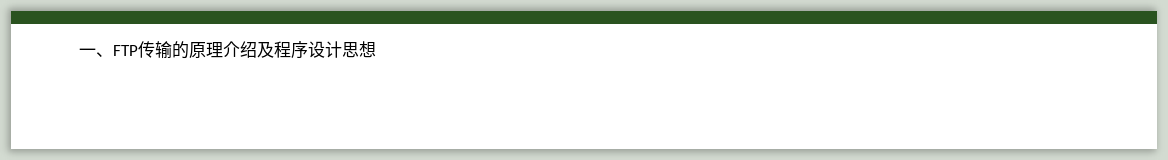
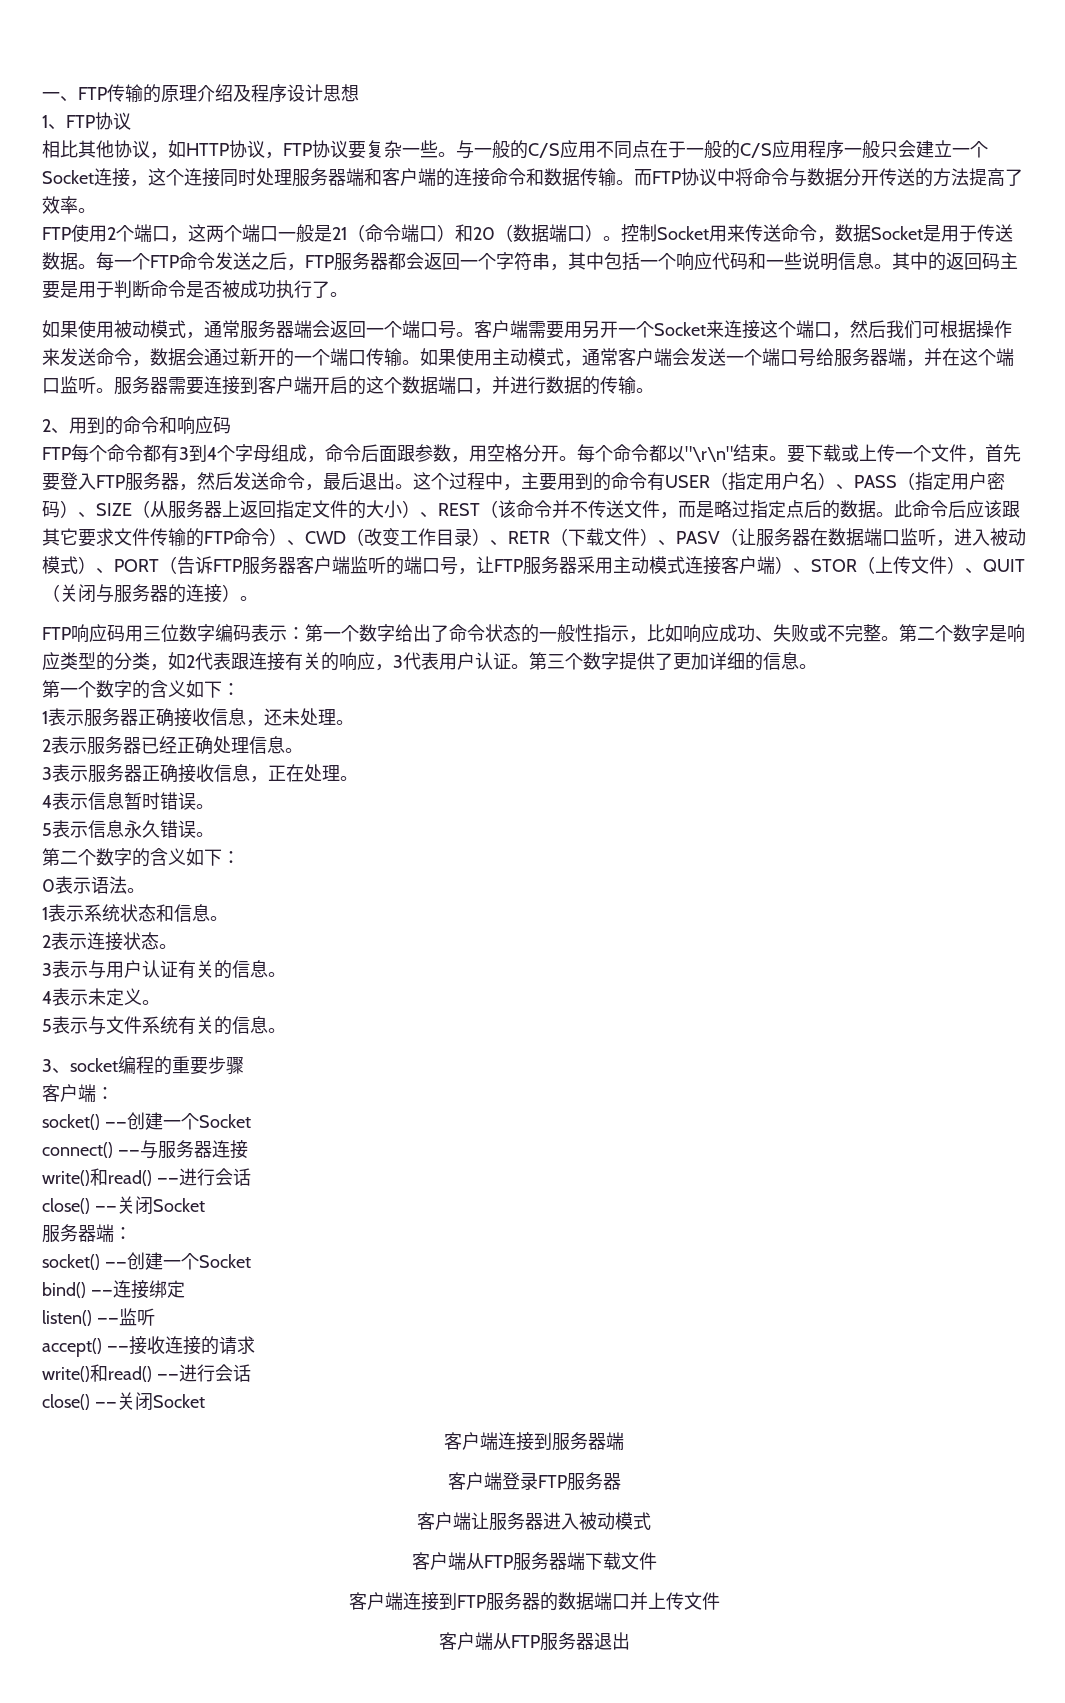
(376, 49) none -> [42,112,131,130] [42,140,988,159] [42,168,1023,187] [42,196,96,214] [42,224,1013,243] [42,252,1018,271] [42,280,348,299] [42,320,1012,339] [42,348,1014,367] [42,376,654,395] [42,416,231,435] [42,444,1021,463] [42,472,1005,491] [42,500,1020,519] [42,528,1026,547] [42,556,1025,575] [42,584,258,603] [42,624,1025,643] [42,652,817,671] [42,680,240,699] [42,708,354,727] [42,736,303,755] [42,764,358,783] [42,792,214,810] [42,820,214,838] [42,848,240,867] [42,876,145,894] [42,904,228,922] [42,932,177,951] [42,960,286,979] [42,988,160,1006] [42,1016,286,1035] [42,1056,244,1075] [42,1084,114,1102] [42,1112,251,1130] [42,1140,248,1159] [42,1168,251,1186] [42,1196,205,1215] [42,1224,132,1243] [42,1252,251,1270] [42,1280,185,1299] [42,1308,155,1326] [42,1336,255,1357] [42,1364,251,1382] [42,1392,205,1411] [444,1432,624,1451] [447,1472,621,1491] [417,1512,651,1531] [411,1552,657,1571] [348,1592,720,1611] [438,1632,630,1651] // 1、FTP协议 // 相比其他协议，如HTTP协议，FTP协议要复杂一些。与一般的C/S应用不同点在于一般的C/S应用程序一般只会建立一个Socket连接，这个连接同时处理服务器端和客户端的连接命令和数据传输。而FTP协议中将命令与数据分开传送的方法提高了效率。 // FTP使用2个端口，这两个端口一般是21（命令端口）和20（数据端口）。控制Socket用来传送命令，数据Socket是用于传送数据。每一个FTP命令发送之后，FTP服务器都会返回一个字符串，其中包括一个响应代码和一些说明信息。其中的返回码主要是用于判断命令是否被成功执行了。 // 如果使用被动模式，通常服务器端会返回一个端口号。客户端需要用另开一个Socket来连接这个端口，然后我们可根据操作来发送命令，数据会通过新开的一个端口传输。如果使用主动模式，通常客户端会发送一个端口号给服务器端，并在这个端口监听。服务器需要连接到客户端开启的这个数据端口，并进行数据的传输。 // 2、用到的命令和响应码 // FTP每个命令都有3到4个字母组成，命令后面跟参数，用空格分开。每个命令都以"\r\n"结束。要下载或上传一个文件，首先要登入FTP服务器，然后发送命令，最后退出。这个过程中，主要用到的命令有USER（指定用户名）、PASS（指定用户密码）、SIZE（从服务器上返回指定文件的大小）、REST（该命令并不传送文件，而是略过指定点后的数据。此命令后应该跟其它要求文件传输的FTP命令）、CWD（改变工作目录）、RETR（下载文件）、PASV（让服务器在数据端口监听，进入被动模式）、PORT（告诉FTP服务器客户端监听的端口号，让FTP服务器采用主动模式连接客户端）、STOR（上传文件）、QUIT（关闭与服务器的连接）。 // FTP响应码用三位数字编码表示：第一个数字给出了命令状态的一般性指示，比如响应成功、失败或不完整。第二个数字是响应类型的分类，如2代表跟连接有关的响应，3代表用户认证。第三个数字提供了更加详细的信息。 // 第一个数字的含义如下： // 1表示服务器正确接收信息，还未处理。 // 2表示服务器已经正确处理信息。 // 3表示服务器正确接收信息，正在处理。 // 4表示信息暂时错误。 // 5表示信息永久错误。 // 第二个数字的含义如下： // 0表示语法。 // 1表示系统状态和信息。 // 2表示连接状态。 // 3表示与用户认证有关的信息。 // 4表示未定义。 // 5表示与文件系统有关的信息。 // 3、socket编程的重要步骤 // 客户端： // socket() ——创建一个Socket // connect() ——与服务器连接 // write()和read() ——进行会话 // close() ——关闭Socket // 服务器端： // socket() ——创建一个Socket // bind() ——连接绑定 // listen() ——监听 // accept() ——接收连接的请求 // write()和read() ——进行会话 // close() ——关闭Socket // 客户端连接到服务器端 // 客户端登录FTP服务器 // 客户端让服务器进入被动模式 // 客户端从FTP服务器端下载文件 // 客户端连接到FTP服务器的数据端口并上传文件 // 客户端从FTP服务器退出

